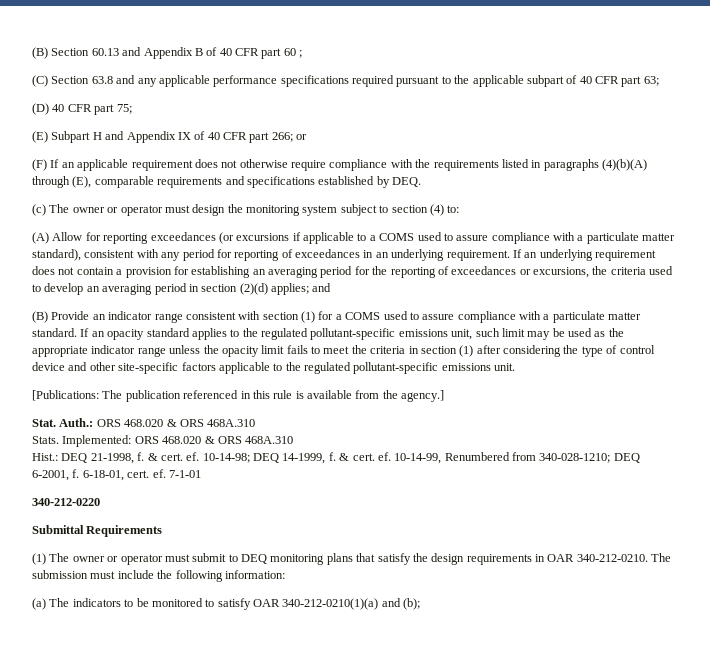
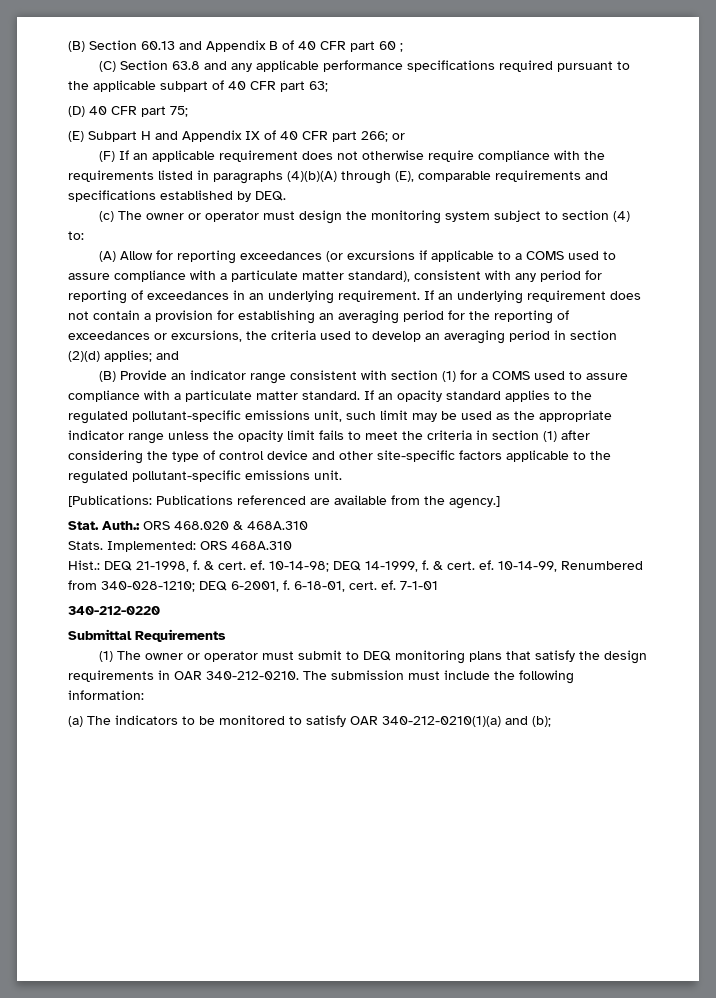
[102,390,304,402] The publication referenced in this rule is -> [156,495,330,505] Publications referenced are
[179,419,204,427] ORS -> (243, 525) none
[162,436,242,444] 468.020 & ORS -> (227, 545) none

